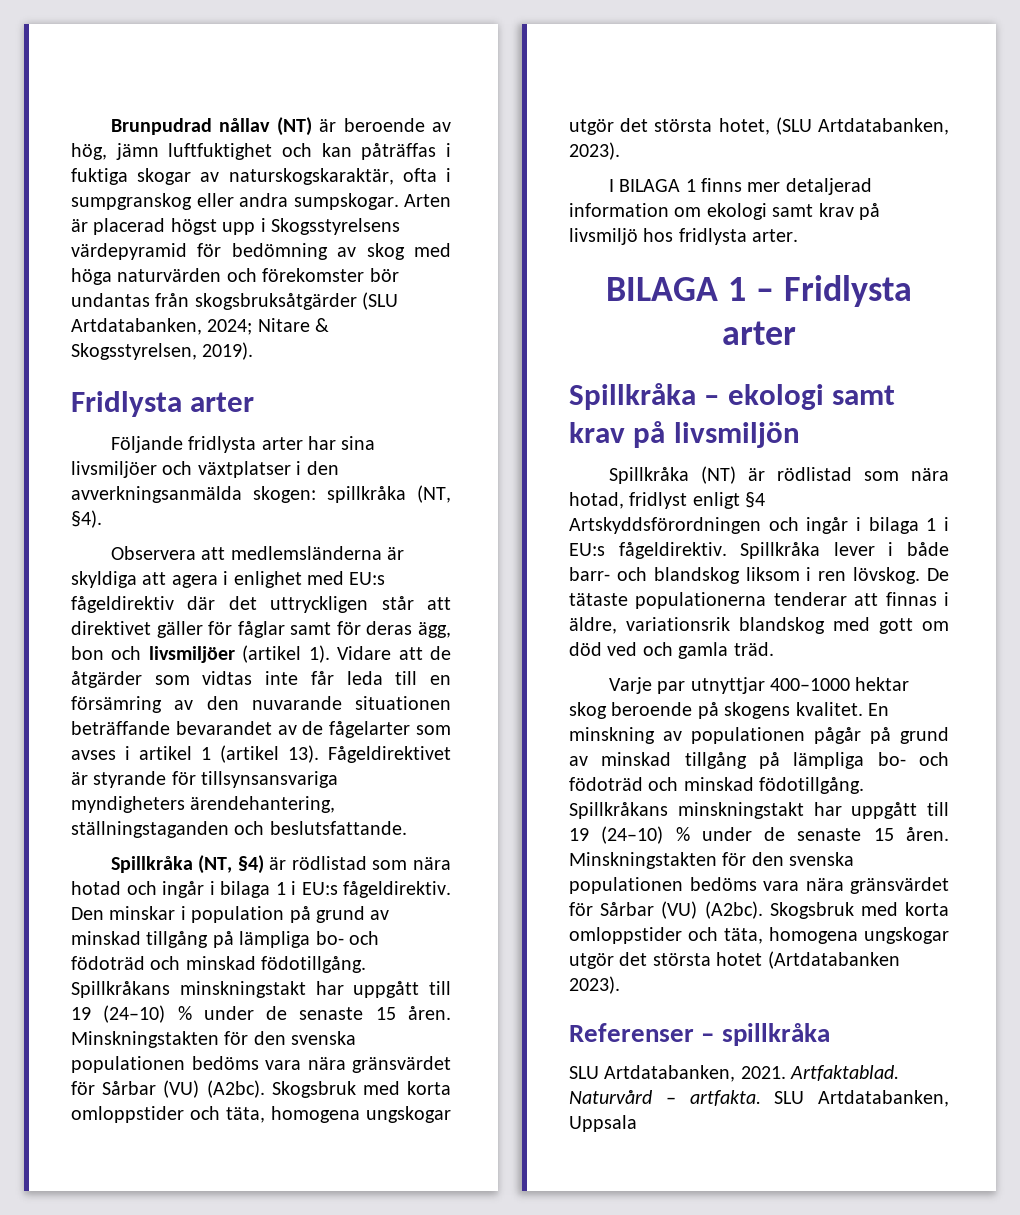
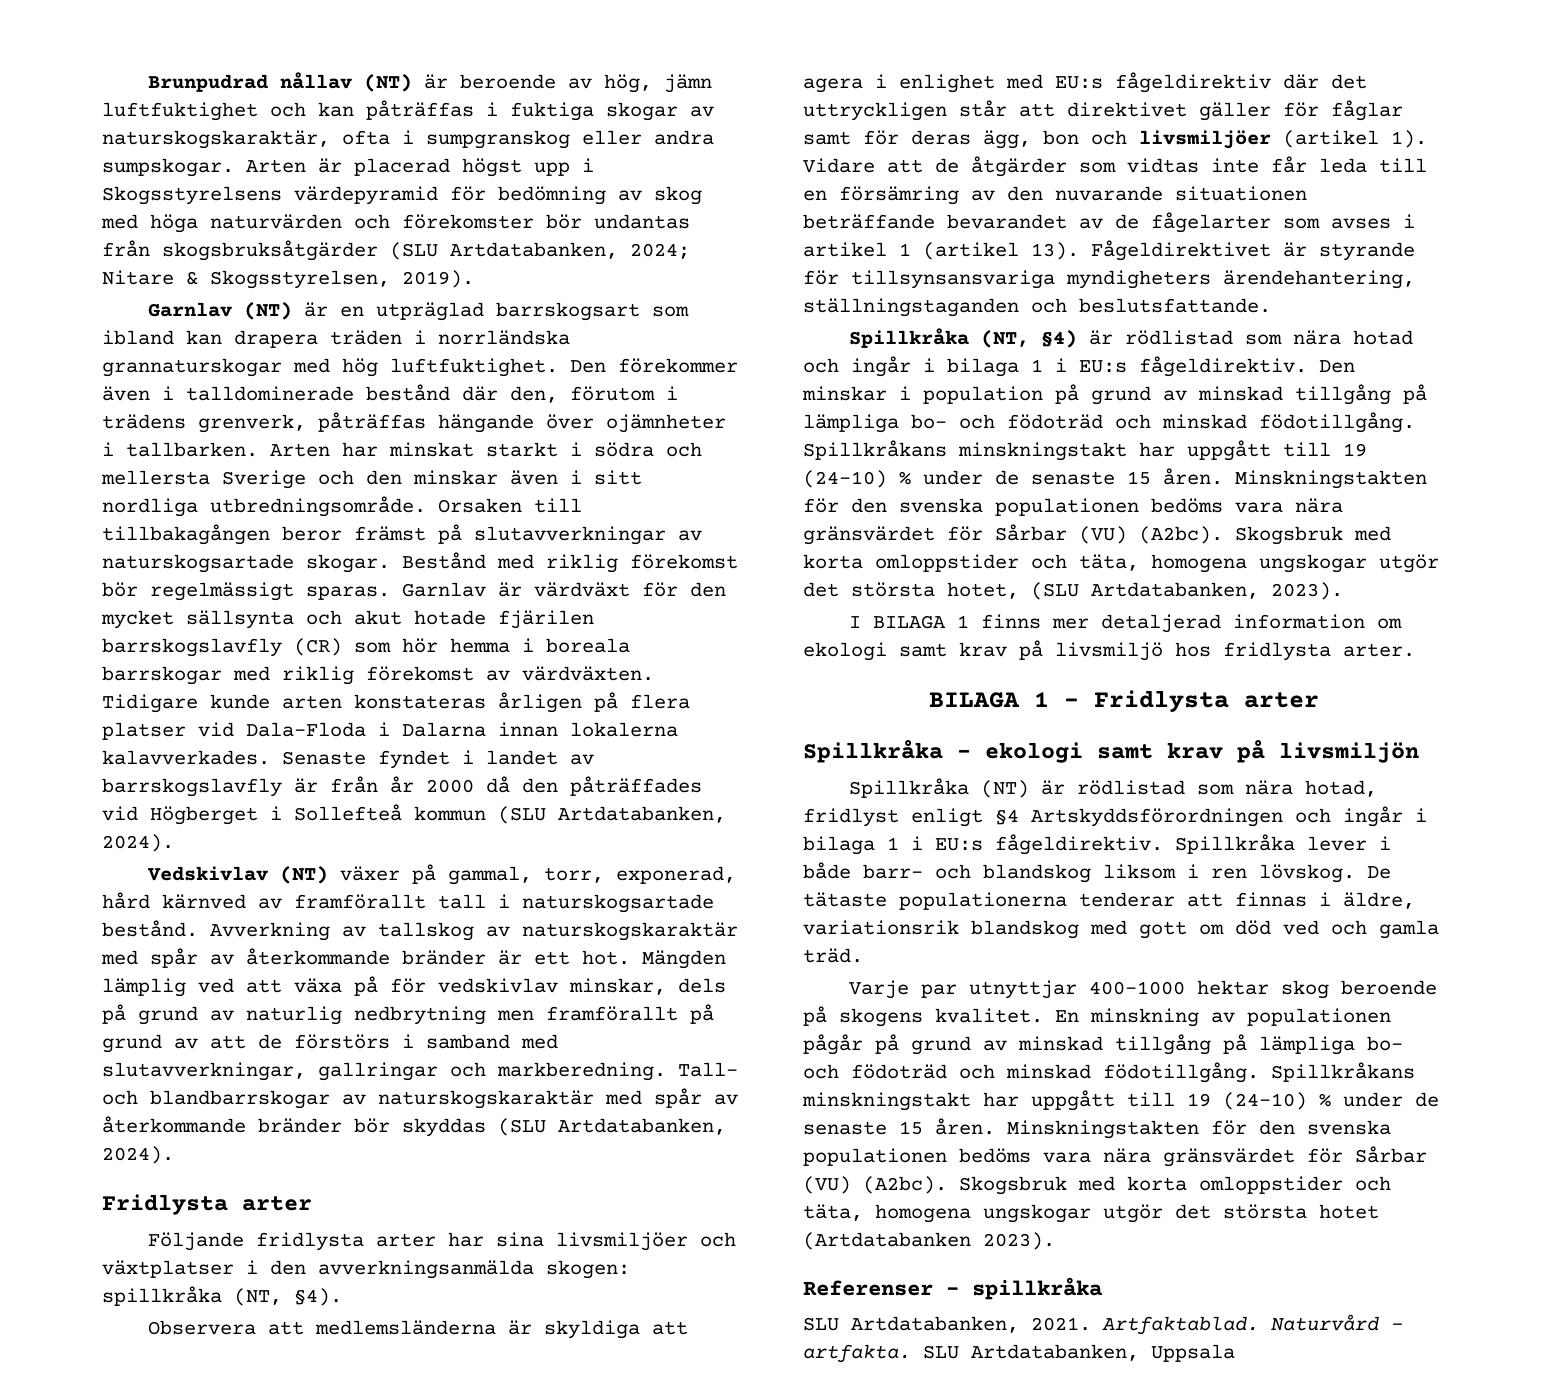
(254, 351) none -> [148,302,690,321] [102,330,570,348] [102,358,738,377] [102,384,678,403] [102,412,726,433] [102,442,702,457] [101,470,642,489] [102,496,582,517] [102,524,702,545] [102,552,738,573] [102,582,726,601] [101,610,594,629] [102,638,630,657] [102,666,654,685] [102,692,690,713] [102,722,678,740] [102,750,594,769] [102,776,702,797] [102,804,726,825] [102,834,174,852] [147,864,737,885] [102,892,714,913] [102,920,738,941] [101,948,726,969] [102,976,726,997] [102,1004,714,1025] [102,1034,558,1053] [102,1062,738,1081] [102,1088,738,1109] [102,1116,726,1137] [102,1146,174,1164] // Garnlav (NT) är en utpräglad barrskogsart som ibland kan drapera träden i norrländska grannaturskogar med hög luftfuktighet. Den förekommer även i talldominerade bestånd där den, förutom i trädens grenverk, påträffas hängande över ojämnheter i tallbarken. Arten har minskat starkt i södra och mellersta Sverige och den minskar även i sitt nordliga utbredningsområde. Orsaken till tillbakagången beror främst på slutavverkningar av naturskogsartade skogar. Bestånd med riklig förekomst bör regelmässigt sparas. Garnlav är värdväxt för den mycket sällsynta och akut hotade fjärilen barrskogslavfly (CR) som hör hemma i boreala barrskogar med riklig förekomst av värdväxten. Tidigare kunde arten konstateras årligen på flera platser vid Dala-Floda i Dalarna innan lokalerna kalavverkades. Senaste fyndet i landet av barrskogslavfly är från år 2000 då den påträffades vid Högberget i Sollefteå kommun (SLU Artdatabanken, 2024). // Vedskivlav (NT) växer på gammal, torr, exponerad, hård kärnved av framförallt tall i naturskogsartade bestånd. Avverkning av tallskog av naturskogskaraktär med spår av återkommande bränder är ett hot. Mängden lämplig ved att växa på för vedskivlav minskar, dels på grund av naturlig nedbrytning men framförallt på grund av att de förstörs i samband med slutavverkningar, gallringar och markberedning. Tall- och blandbarrskogar av naturskogskaraktär med spår av återkommande bränder bör skyddas (SLU Artdatabanken, 2024).

